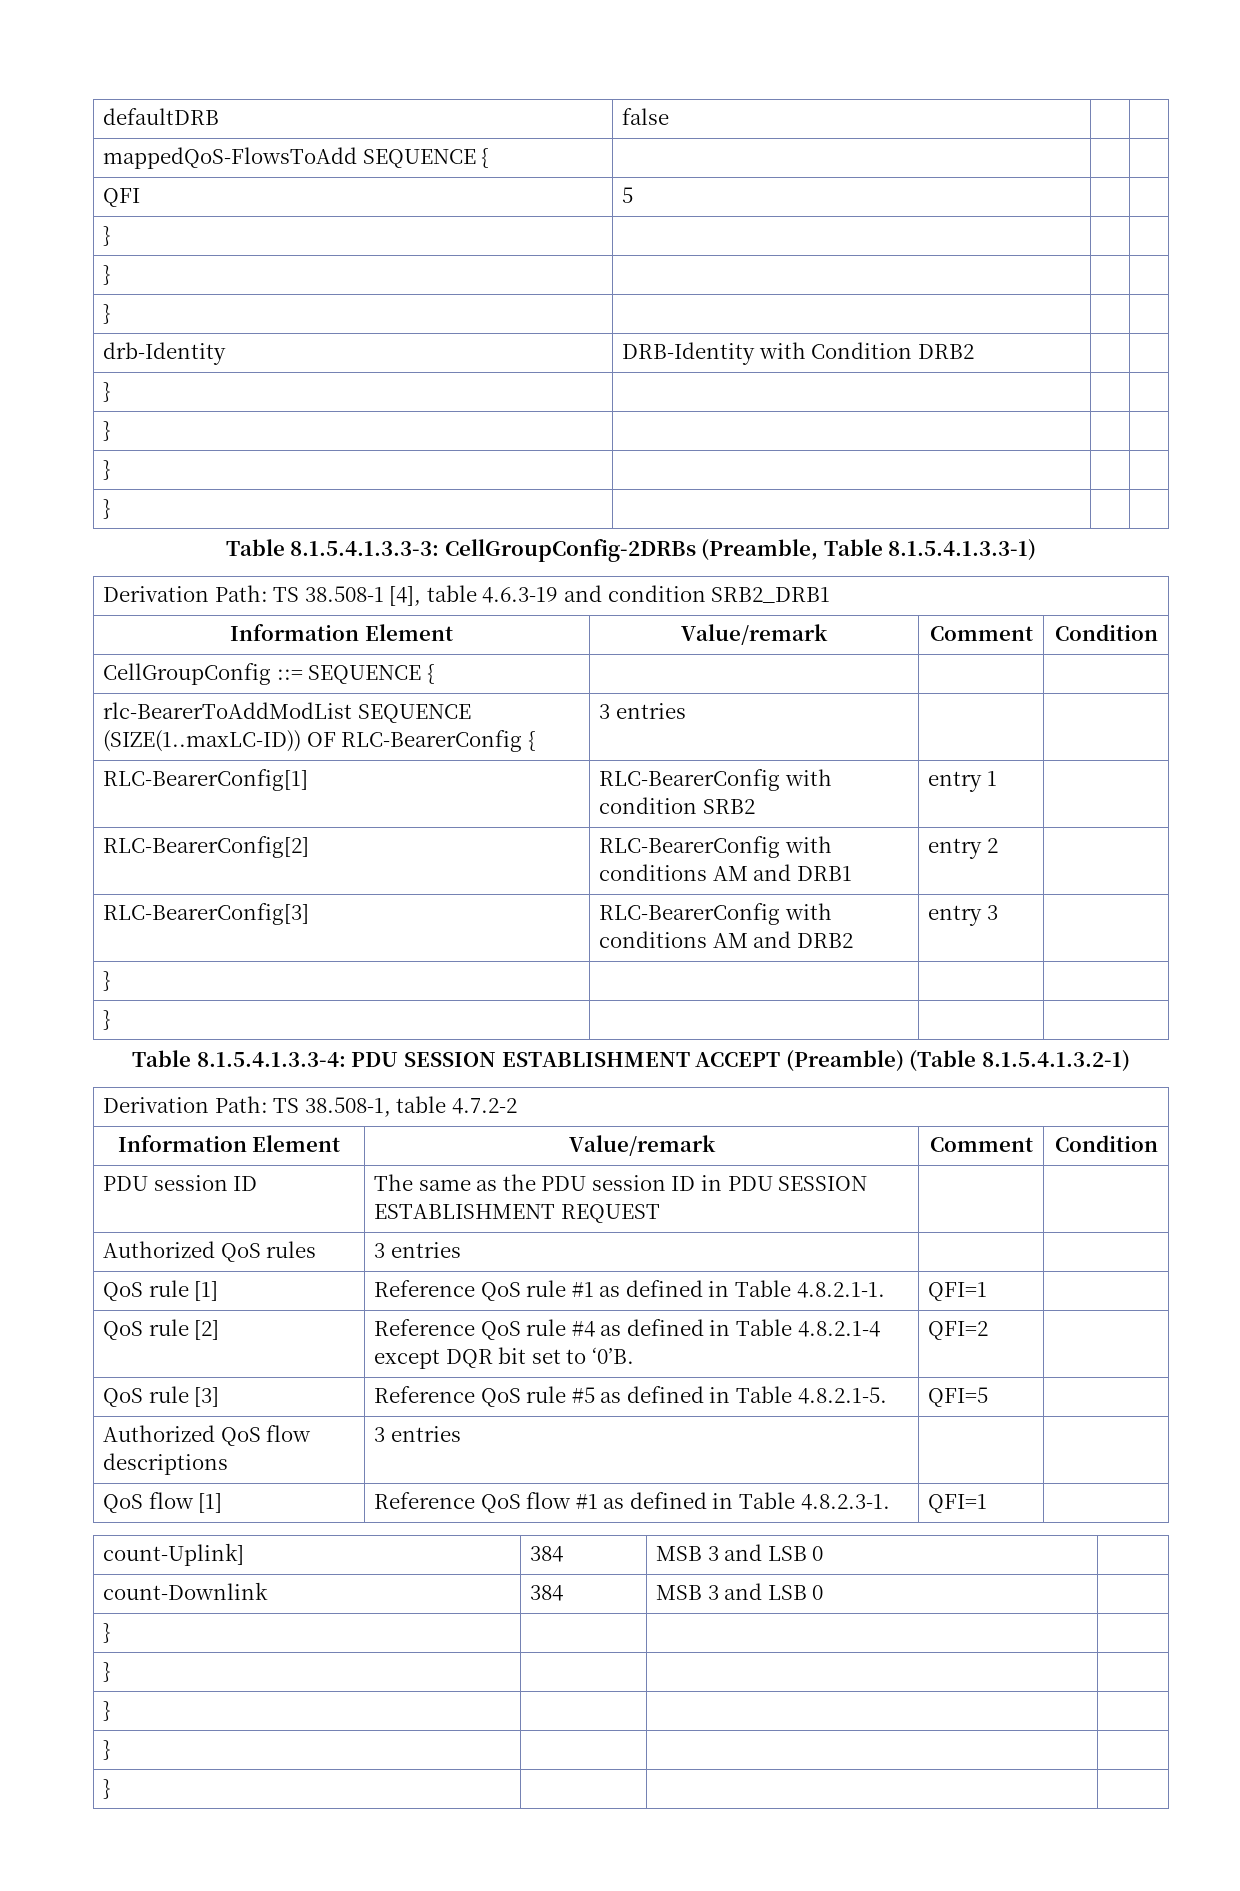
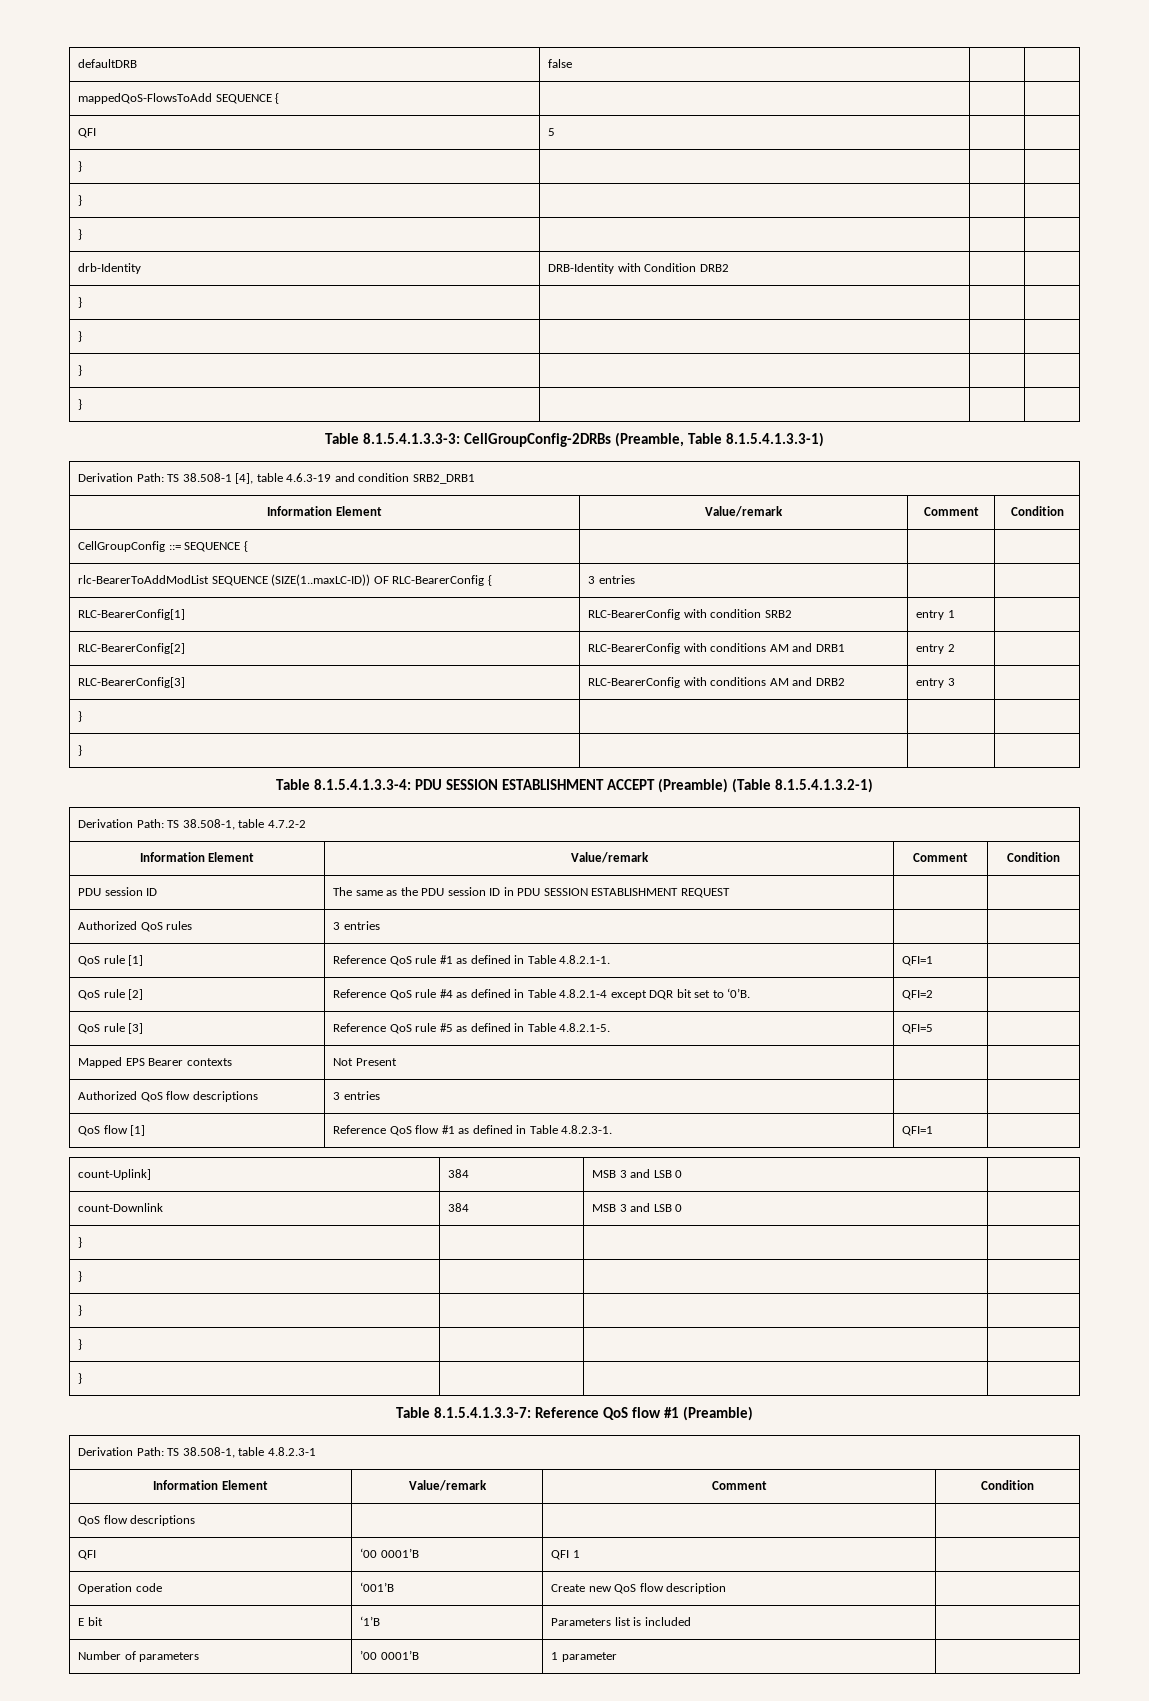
(989, 1397) none -> [78,1057,232,1068] [333,1058,397,1066] // Mapped EPS Bearer contexts | Not Present | |
(112, 1789) none -> [396,1406,753,1421] [78,1447,316,1458] [153,1480,268,1490] [408,1480,487,1491] [711,1481,767,1490] [981,1480,1034,1490] [78,1515,196,1526] [78,1550,97,1560] [360,1548,419,1558] [551,1550,580,1560] [78,1583,162,1594] [360,1582,395,1592] [551,1583,727,1594] [78,1617,103,1626] [360,1616,381,1626] [551,1617,691,1626] [78,1651,200,1662] [360,1650,419,1660] [551,1652,617,1662] // Table 8.1.5.4.1.3.3-7: Reference QoS flow #1 (Preamble) // Derivation Path: TS 38.508-1, table 4.8.2.3-1 // Information Element | Value/remark | Comment | Condition // QoS flow descriptions | | | // QFI | ‘00 0001’B | QFI 1 | // Operation code | ‘001’B | Create new QoS flow description | // E bit | ‘1’B | Parameters list is included | // Number of parameters | ’00 0001’B | 1 parameter |

